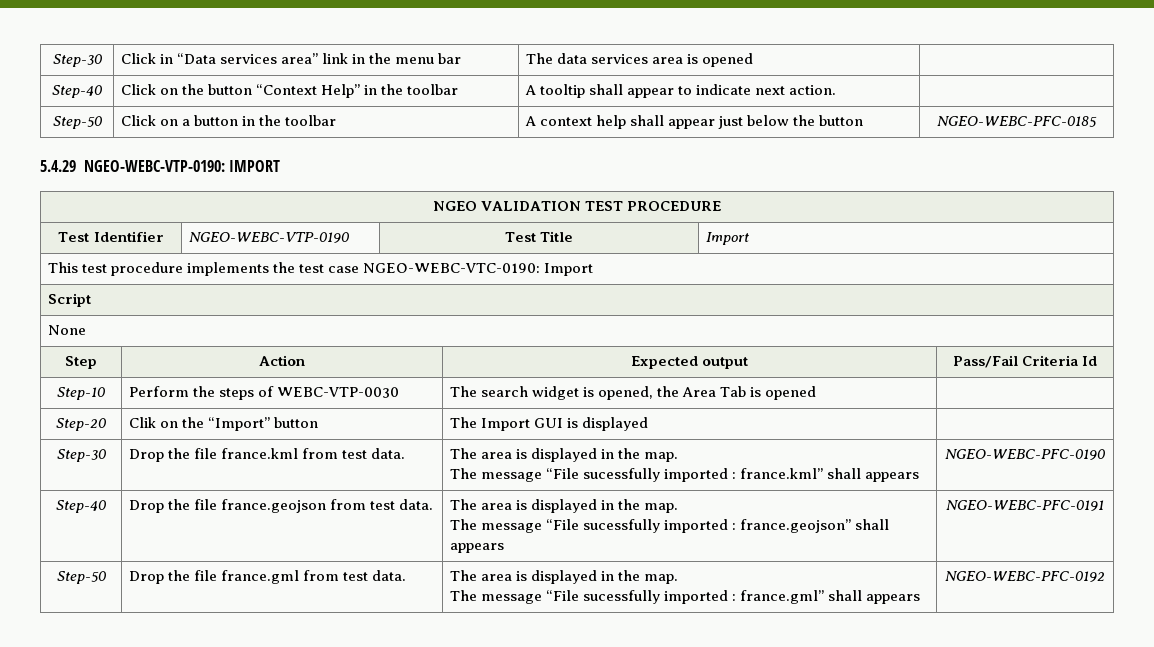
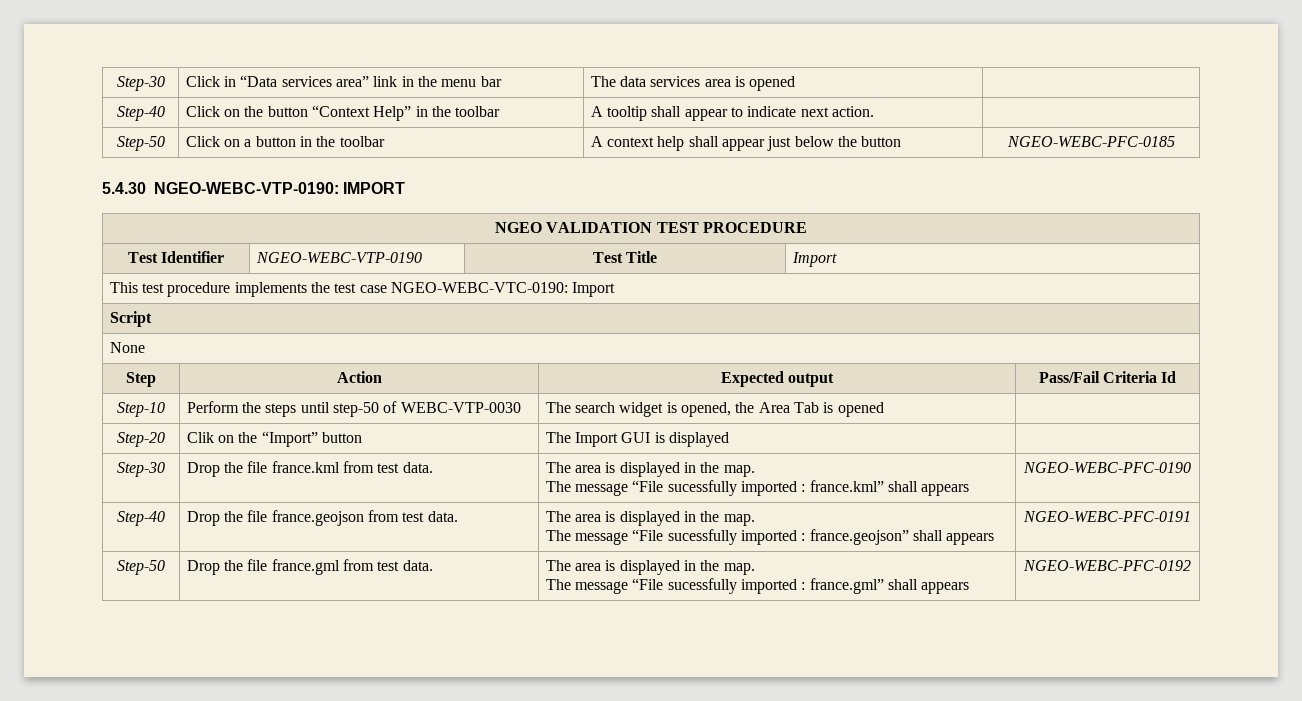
[40,160,76,172] 5.4.29 -> [102,182,146,194] 5.4.30
(254, 394) none -> [300,402,379,417] until step-50

